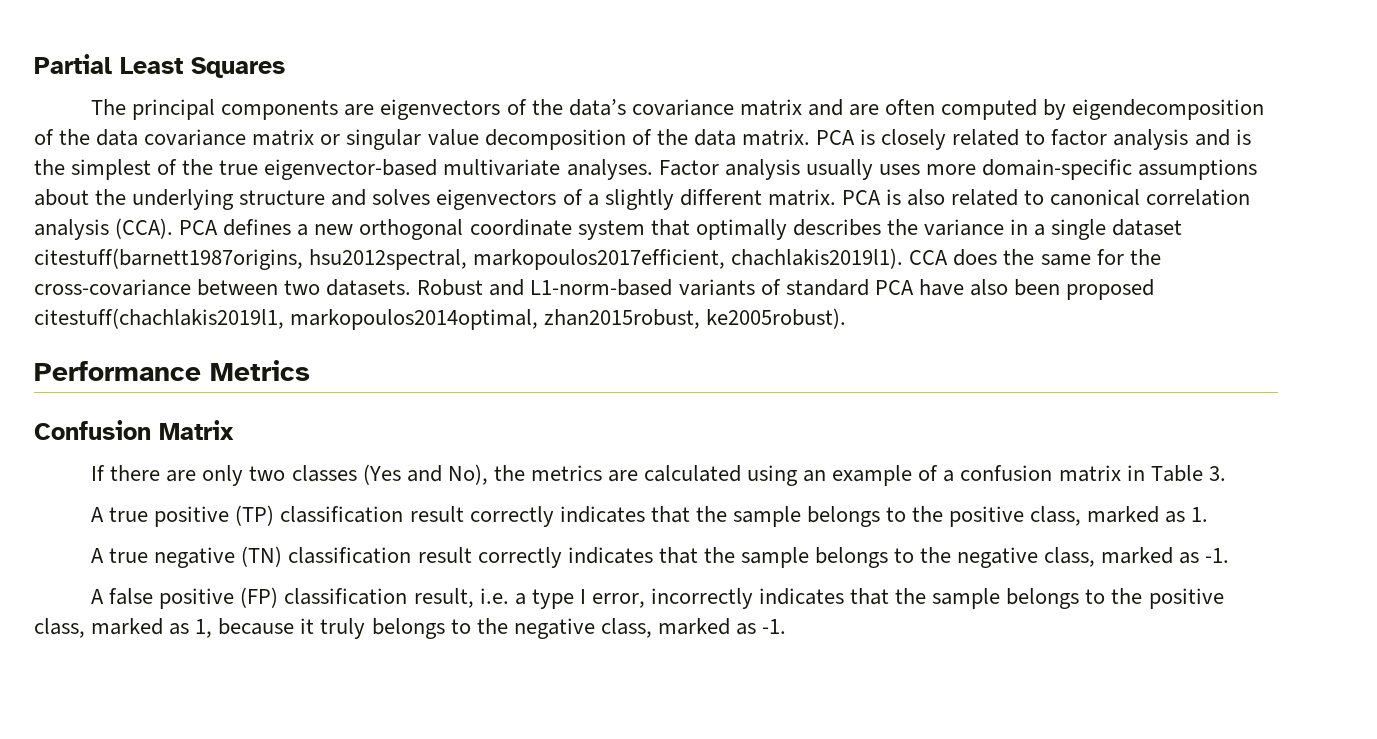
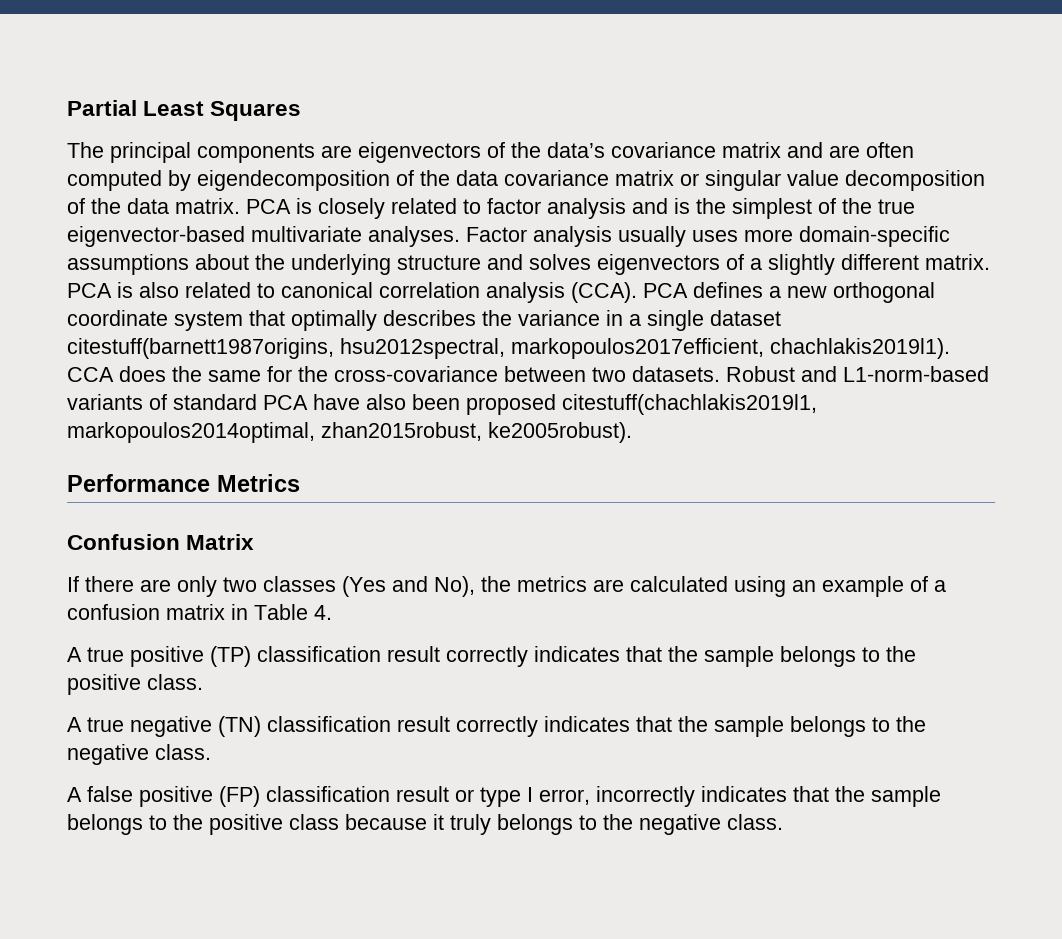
[1208,466,1226,481] 3. -> [314,605,332,620] 4.
[1030,506,1209,526] class, marked as 1. -> [147,674,203,690] class.
[1044,547,1230,567] class, marked as -1. -> [155,744,211,760] class.
[413,588,526,608] result, i.e. a -> [396,786,474,802] result or
[34,618,213,638] class, marked as 1, -> [289,814,339,830] class
[600,618,787,638] class, marked as -1. -> [727,814,783,830] class.

